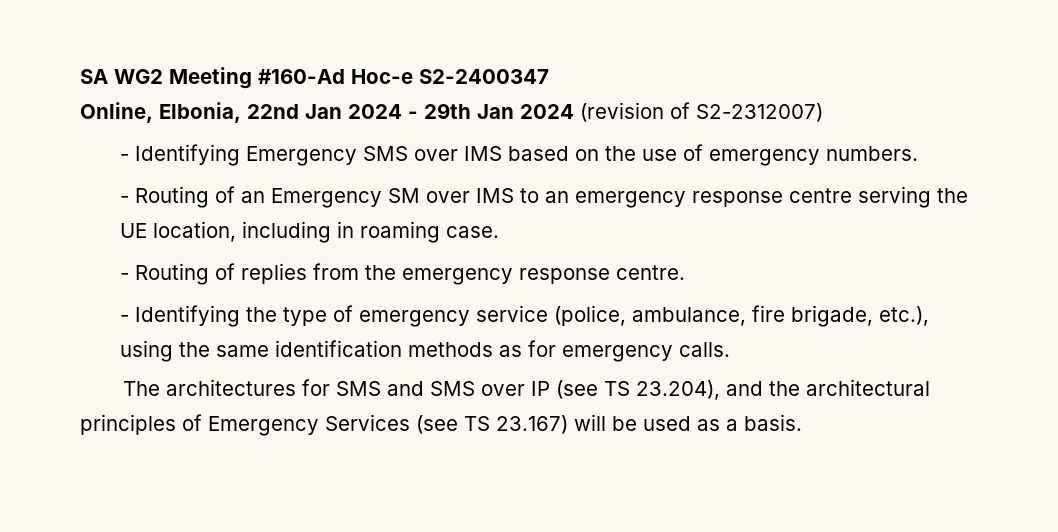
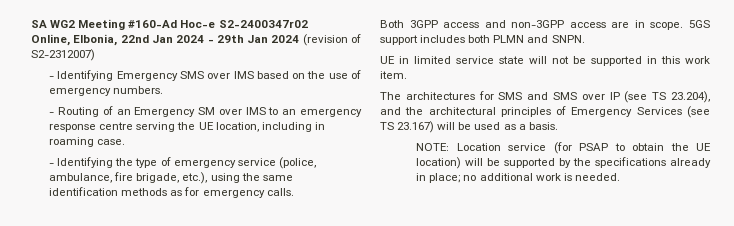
[419,69,549,84] S2-2400347 -> [218,20,308,28] S2-2400347r02
[119,263,685,285] // - Routing of replies from the emergency response centre. -> (126, 142) none
(730, 349) none -> [380,20,710,30] [380,35,585,45] [380,56,710,66] [380,71,407,79] // Both 3GPP access and non-3GPP access are in scope. 5GS support includes both PLMN and SNPN. // UE in limited service state will not be supported in this work item.
(802, 422) none -> [416,142,711,154] [416,157,711,169] [416,173,620,183] // NOTE: Location service (for PSAP to obtain the UE location) will be supported by the specifications already in place; no additional work is needed.

